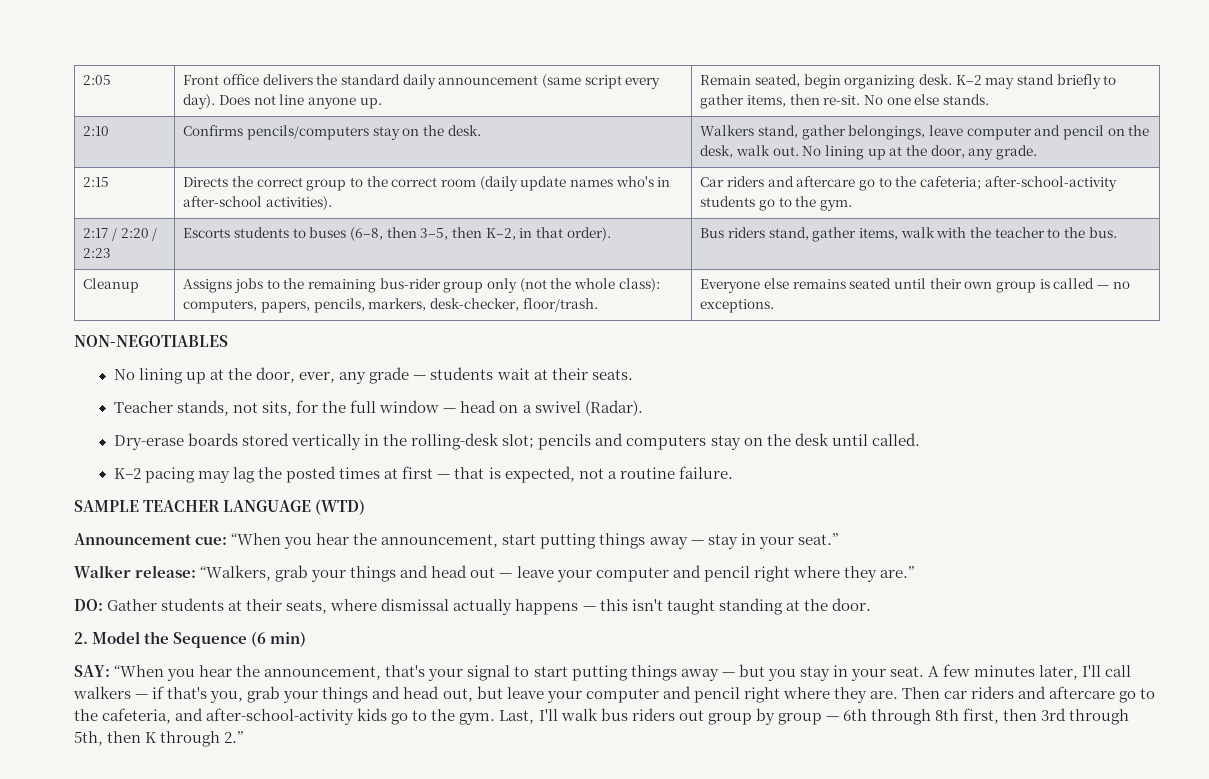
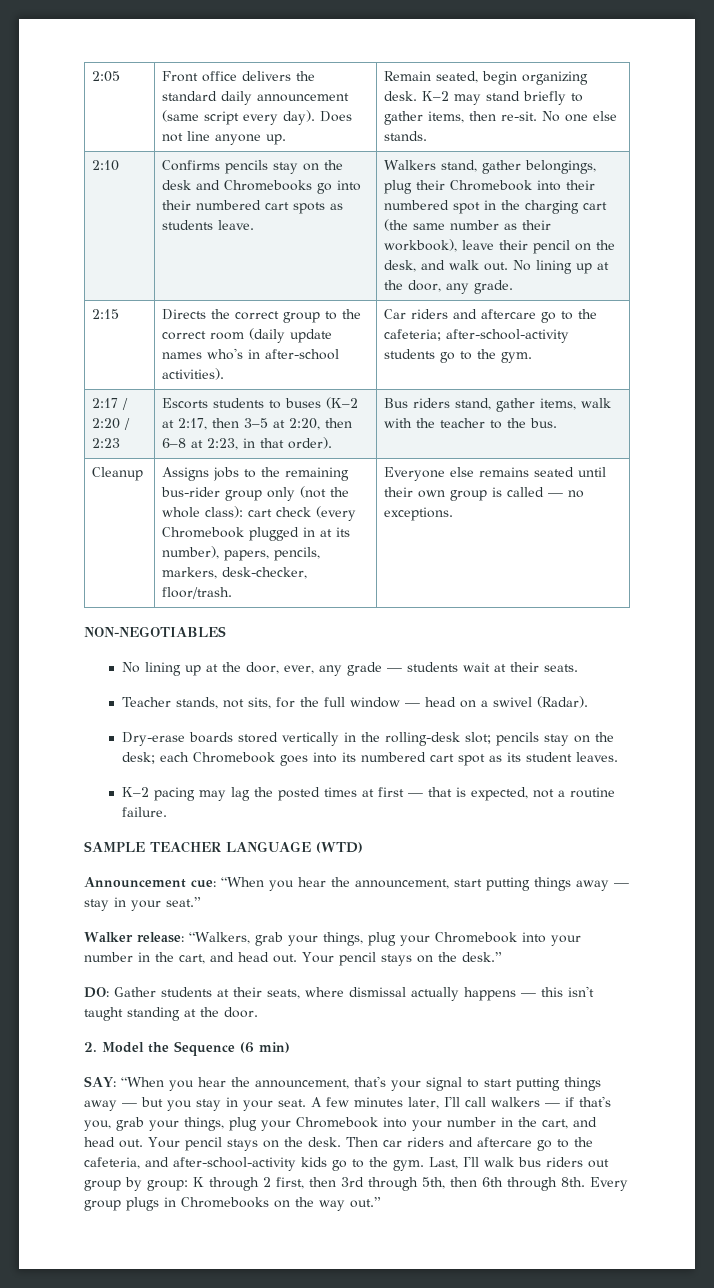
[247,125,481,140] [700,125,1061,140] pencils/computers stay on the desk. | Walkers stand, gather belongings, leave computer and -> [224,160,343,174] [161,180,361,194] [161,200,343,214] [161,220,254,230] [383,160,596,174] [383,180,595,194] [383,200,607,214] [383,219,551,231] [383,239,528,252] pencils stay on the desk and Chromebooks go into their numbered cart spots as students leave. | Walkers stand, gather belongings, plug their Chromebook into their numbered spot in the charging cart (the same number as their workbook), leave their
(734, 151) none -> [420,260,445,270] and
[350,227,516,241] (6–8, then 3–5, then K–2, -> [325,397,358,409] [161,418,352,430] [161,438,238,450] (K–2 at 2:17, then 3–5 at 2:20, then 6–8 at 2:23,
[183,299,258,313] computers, -> [247,506,356,521] [161,527,350,541] [161,546,219,559] cart check (every Chromebook plugged in at its number),
[595,433,920,450] and computers stay on the desk until called. -> [543,732,614,746] [121,752,618,766] stay on the desk; each Chromebook goes into its numbered cart spot as its student leaves.
[350,565,914,582] things and head out — leave your computer and pencil right where they are.” -> [322,932,581,946] [84,952,502,966] things, plug your Chromebook into your number in the cart, and head out. Your pencil stays on the desk.”
[322,686,898,703] things and head out, but leave your computer and pencil right where they are. -> [184,1117,597,1131] [84,1137,341,1151] things, plug your Chromebook into your number in the cart, and head out. Your pencil stays on the desk.
[777,709,960,725] group — 6th through 8th -> [147,1177,271,1191] group: K through 2
[145,731,244,747] K through 2.” -> [482,1177,628,1191] [84,1197,381,1211] 6th through 8th. Every group plugs in Chromebooks on the way out.”

